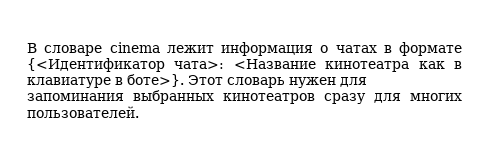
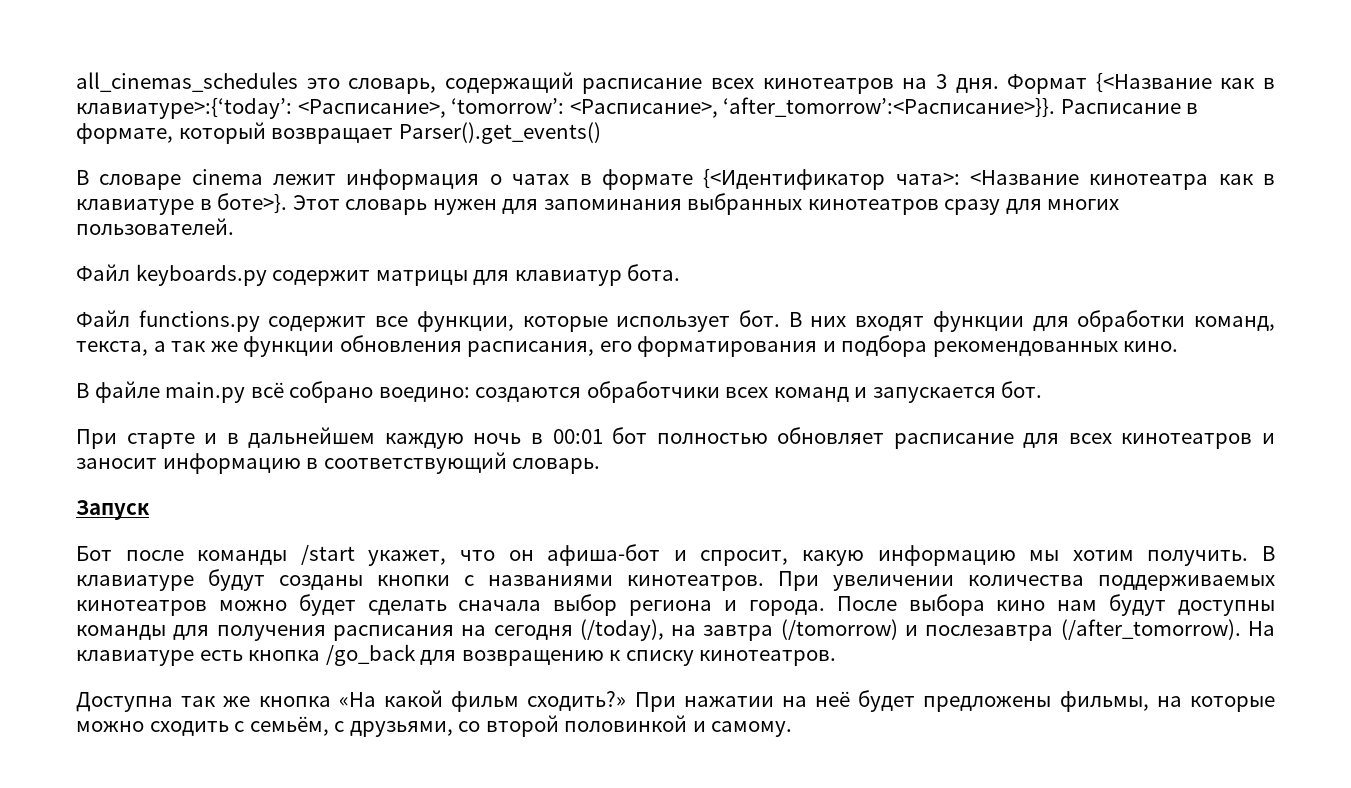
(27, 48) none -> [76,72,1275,94] [76,97,1199,119] [76,122,601,144] all_cinemas_schedules это словарь, содержащий расписание всех кинотеатров на 3 дня. Формат {<Название как в клавиатуре>:{‘today’: <Расписание>, ‘tomorrow’: <Расписание>, ‘after_tomorrow’:<Расписание>}}. Расписание в формате, который возвращает Parser().get_events() //
(139, 112) none -> [76,264,681,286] [76,310,1275,332] [76,335,1179,357] [76,381,1043,403] [76,427,1275,449] [76,452,601,474] [76,500,150,520] [76,544,1275,566] [76,569,1275,591] [76,594,1276,616] [76,619,1275,641] [76,644,837,666] [76,690,1275,712] [76,715,793,737] // Файл keyboards.py содержит матрицы для клавиатур бота. // Файл functions.py содержит все функции, которые использует бот. В них входят функции для обработки команд, текста, а так же функции обновления расписания, его форматирования и подбора рекомендованных кино. // В файле main.py всё собрано воедино: создаются обработчики всех команд и запускается бот. // При старте и в дальнейшем каждую ночь в 00:01 бот полностью обновляет расписание для всех кинотеатров и заносит информацию в соответствующий словарь. // Запуск // Бот после команды /start укажет, что он афиша-бот и спросит, какую информацию мы хотим получить. В клавиатуре будут созданы кнопки с названиями кинотеатров. При увеличении количества поддерживаемых кинотеатров можно будет сделать сначала выбор региона и города. После выбора кино нам будут доступны команды для получения расписания на сегодня (/today), на завтра (/tomorrow) и послезавтра (/after_tomorrow). На клавиатуре есть кнопка /go_back для возвращению к списку кинотеатров. // Доступна так же кнопка «На какой фильм сходить?» При нажатии на неё будет предложены фильмы, на которые можно сходить с семьём, с друзьями, со второй половинкой и самому.

